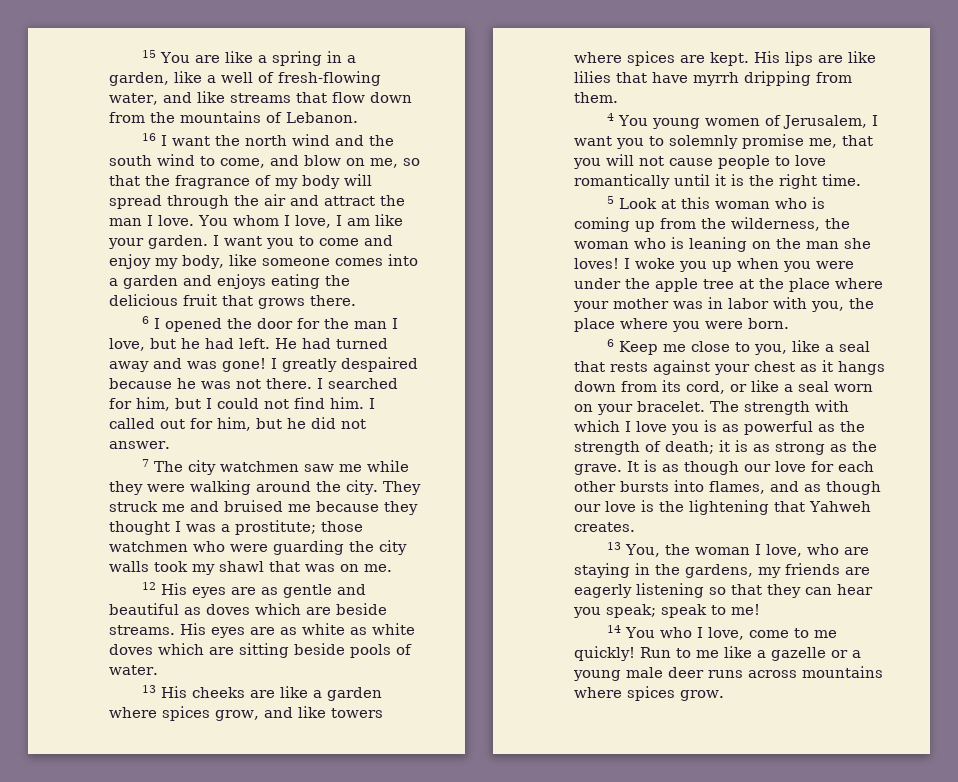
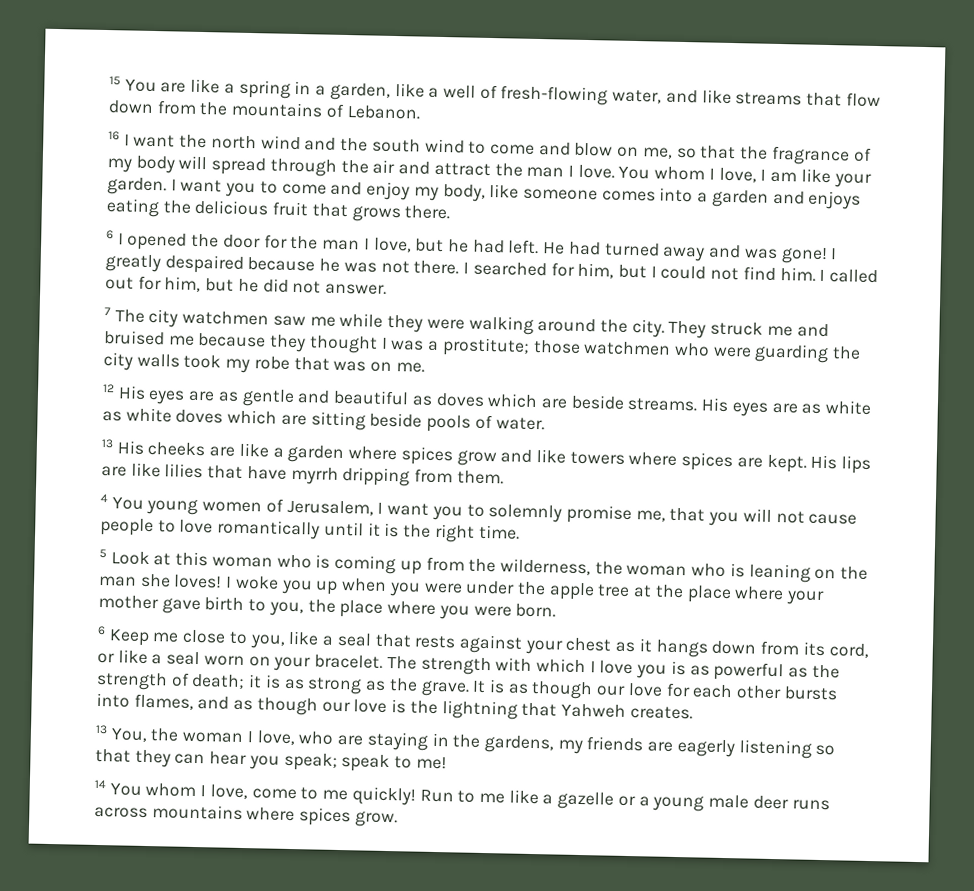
[220,158,265,168] come, -> [489,143,535,155] come
[219,561,264,572] shawl -> [253,356,290,370] robe
[215,710,259,721] grow, -> [456,450,497,467] grow
[673,297,807,309] was in labor with -> [161,596,267,615] gave birth to
[689,500,769,515] lightening -> [441,700,518,720] lightning
[660,627,693,638] who -> [145,782,197,798] whom

